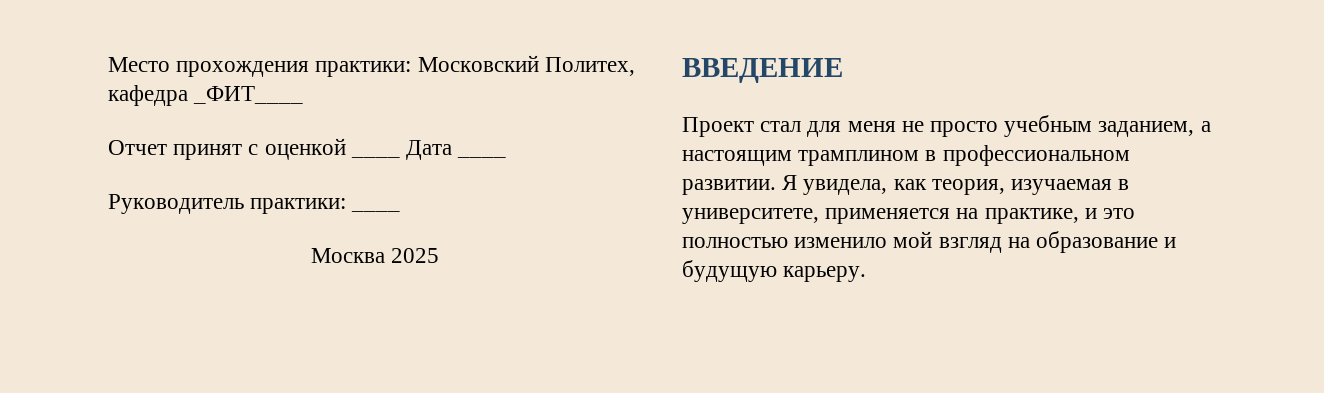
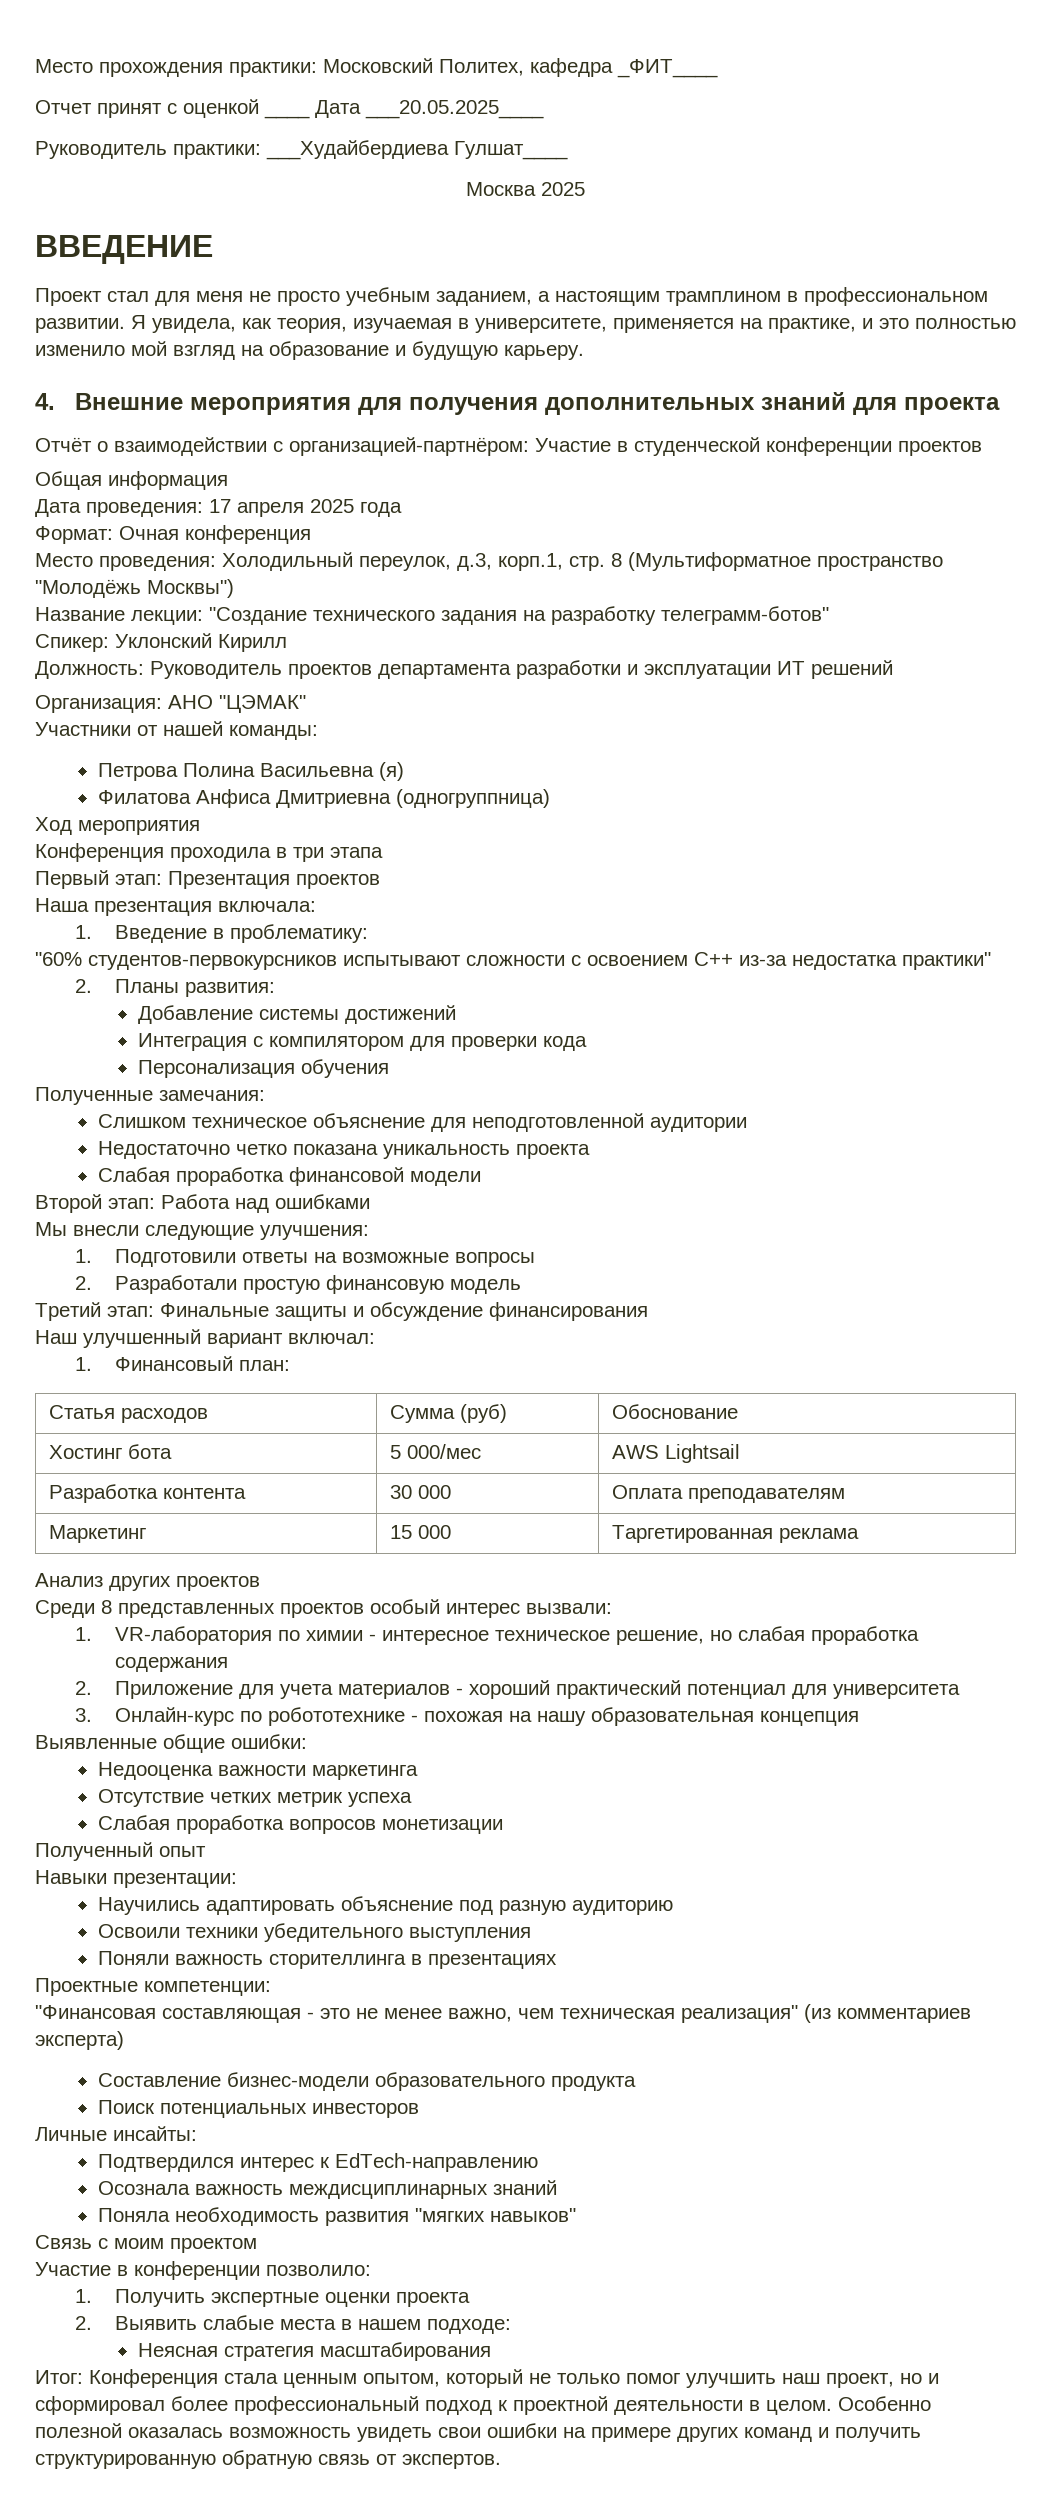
[457,155,507,158] ____ -> [365,100,544,119] ___20.05.2025____
[351,209,401,212] ____ -> [266,140,568,160] ___Худайбердиева Гулшат____
(867, 274) none -> [35,392,1001,415] [35,437,982,456] [35,471,228,490] [35,499,402,517] [35,525,311,544] [35,552,943,571] [35,579,234,598] [35,606,829,625] [35,633,287,652] [35,660,893,679] [35,695,306,713] [35,721,318,740] [97,762,404,781] [97,789,550,808] [35,817,200,835] [35,843,383,862] [35,870,380,889] [35,898,316,916] [75,924,369,943] [35,952,991,970] [75,979,276,997] [137,1005,456,1024] [137,1033,587,1051] [137,1059,389,1078] [35,1087,265,1105] [97,1113,747,1132] [97,1141,590,1159] [97,1167,481,1186] [35,1194,370,1213] [35,1222,369,1240] [75,1249,536,1267] [75,1275,522,1294] [35,1302,648,1321] [35,1329,375,1348] [75,1356,291,1371] [48,1405,208,1423] [389,1404,507,1423] [611,1404,738,1419] [48,1444,172,1459] [389,1444,481,1459] [611,1444,740,1463] [48,1484,246,1503] [389,1485,451,1499] [611,1485,845,1503] [48,1525,146,1543] [389,1525,451,1539] [611,1525,859,1543] [35,1573,260,1591] [35,1599,612,1618] [75,1626,920,1645] [115,1657,229,1672] [75,1680,961,1699] [75,1707,860,1726] [35,1734,307,1753] [97,1762,418,1780] [97,1789,412,1807] [97,1815,503,1834] [35,1842,206,1861] [35,1870,237,1888] [97,1896,673,1915] [97,1923,531,1942] [97,1951,557,1969] [35,1978,271,1996] [35,2004,971,2023] [35,2031,124,2050] [97,2072,636,2091] [97,2100,419,2118] [35,2126,197,2141] [97,2153,538,2172] [97,2180,557,2199] [97,2207,576,2226] [35,2235,257,2253] [35,2261,371,2280] [75,2289,471,2307] [75,2315,512,2334] [137,2342,491,2361] [35,2369,939,2388] [35,2396,931,2415] [35,2423,921,2442] [35,2450,501,2469] // 4. Внешние мероприятия для получения дополнительных знаний для проекта // Отчёт о взаимодействии с организацией-партнёром: Участие в студенческой конференции проектов // Общая информация // Дата проведения: 17 апреля 2025 года // Формат: Очная конференция // Место проведения: Холодильный переулок, д.3, корп.1, стр. 8 (Мультиформатное пространство "Молодёжь Москвы") // Название лекции: "Создание технического задания на разработку телеграмм-ботов" // Спикер: Уклонский Кирилл // Должность: Руководитель проектов департамента разработки и эксплуатации ИТ решений // Организация: АНО "ЦЭМАК" // Участники от нашей команды: // Петрова Полина Васильевна (я) // Филатова Анфиса Дмитриевна (одногруппница) // Ход мероприятия // Конференция проходила в три этапа // Первый этап: Презентация проектов // Наша презентация включала: // 1. Введение в проблематику: // "60% студентов-первокурсников испытывают сложности с освоением C++ из-за недостатка практики" // 2. Планы развития: // Добавление системы достижений // Интеграция с компилятором для проверки кода // Персонализация обучения // Полученные замечания: // Слишком техническое объяснение для неподготовленной аудитории // Недостаточно четко показана уникальность проекта // Слабая проработка финансовой модели // Второй этап: Работа над ошибками // Мы внесли следующие улучшения: // 1. Подготовили ответы на возможные вопросы // 2. Разработали простую финансовую модель // Третий этап: Финальные защиты и обсуждение финансирования // Наш улучшенный вариант включал: // 1. Финансовый план: // Статья расходов | Сумма (руб) | Обоснование // Хостинг бота | 5 000/мес | AWS Lightsail // Разработка контента | 30 000 | Оплата преподавателям // Маркетинг | 15 000 | Таргетированная реклама // Анализ других проектов // Среди 8 представленных проектов особый интерес вызвали: // 1. VR-лаборатория по химии - интересное техническое решение, но слабая проработка содержания // 2. Приложение для учета материалов - хороший практический потенциал для университета // 3. Онлайн-курс по робототехнике - похожая на нашу образовательная концепция // Выявленные общие ошибки: // Недооценка важности маркетинга // Отсутствие четких метрик успеха // Слабая проработка вопросов монетизации // Полученный опыт // Навыки презентации: // Научились адаптировать объяснение под разную аудиторию // Освоили техники убедительного выступления // Поняли важность сторителлинга в презентациях // Проектные компетенции: // "Финансовая составляющая - это не менее важно, чем техническая реализация" (из комментариев эксперта) // Составление бизнес-модели образовательного продукта // Поиск потенциальных инвесторов // Личные инсайты: // Подтвердился интерес к EdTech-направлению // Осознала важность междисциплинарных знаний // Поняла необходимость развития "мягких навыков" // Связь с моим проектом // Участие в конференции позволило: // 1. Получить экспертные оценки проекта // 2. Выявить слабые места в нашем подходе: // Неясная стратегия масштабирования // Итог: Конференция стала ценным опытом, который не только помог улучшить наш проект, но и сформировал более профессиональный подход к проектной деятельности в целом. Особенно полезной оказалась возможность увидеть свои ошибки на примере других команд и получить структурированную обратную связь от экспертов.

